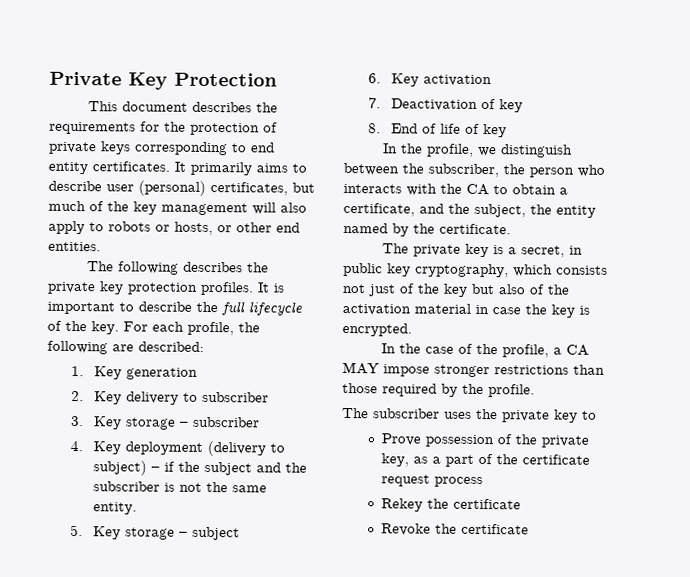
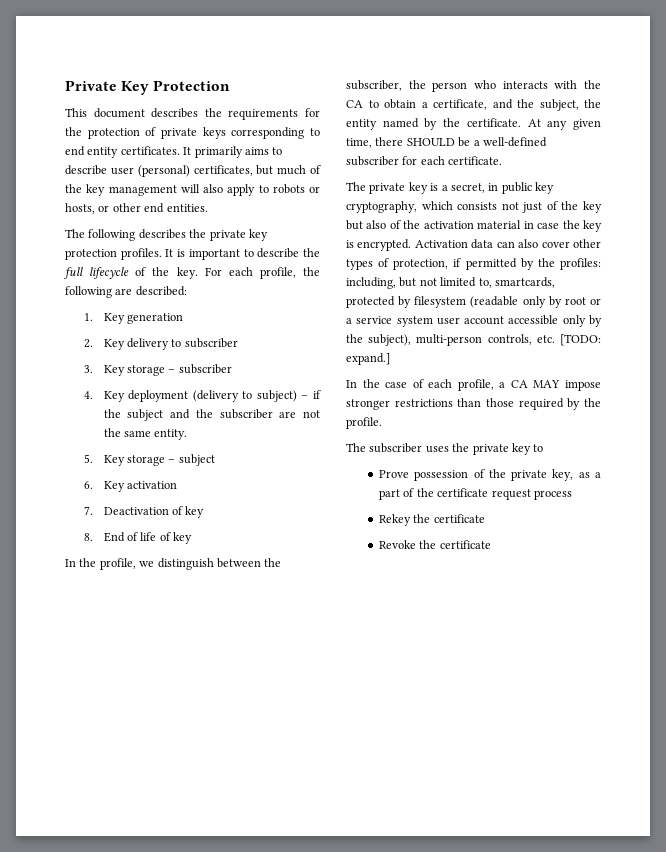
[164,482,176,492] is -> [279,411,297,418] are
(511, 229) none -> [527,119,601,130] [346,137,547,148] [346,156,503,166] At any given time, there SHOULD be a well-defined subscriber for each certificate.
(412, 329) none -> [414,239,601,249] [346,258,601,270] [346,277,555,289] [346,296,601,308] [346,315,602,327] [346,334,601,346] [346,353,390,365] Activation data can also cover other types of protection, if permitted by the profiles: including, but not limited to, smartcards, protected by filesystem (readable only by root or a service system user account accessible only by the subject), multi-person controls, etc. [TODO: expand.]
[475,343,498,355] the -> [428,379,453,388] each

